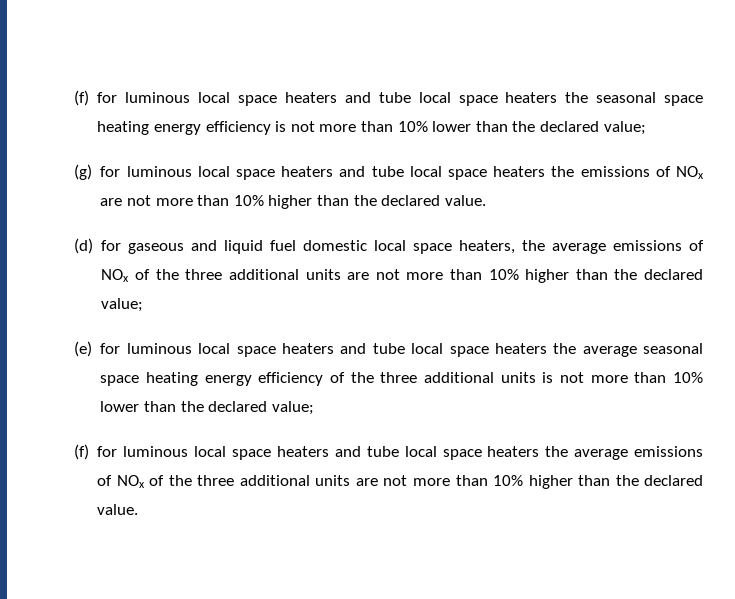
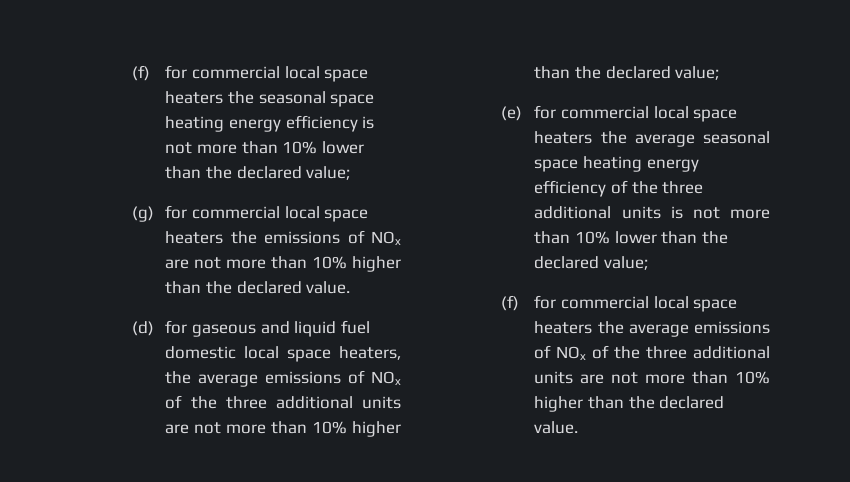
[73,90,411,106] (f) for luminous local space heaters and tube -> [132,65,280,81] (f) for commercial
[126,166,404,180] luminous local space heaters and tube -> [191,206,280,219] commercial
[126,343,405,357] luminous local space heaters and tube -> [560,106,649,119] commercial
[123,446,399,460] luminous local space heaters and tube -> [560,296,649,309] commercial

